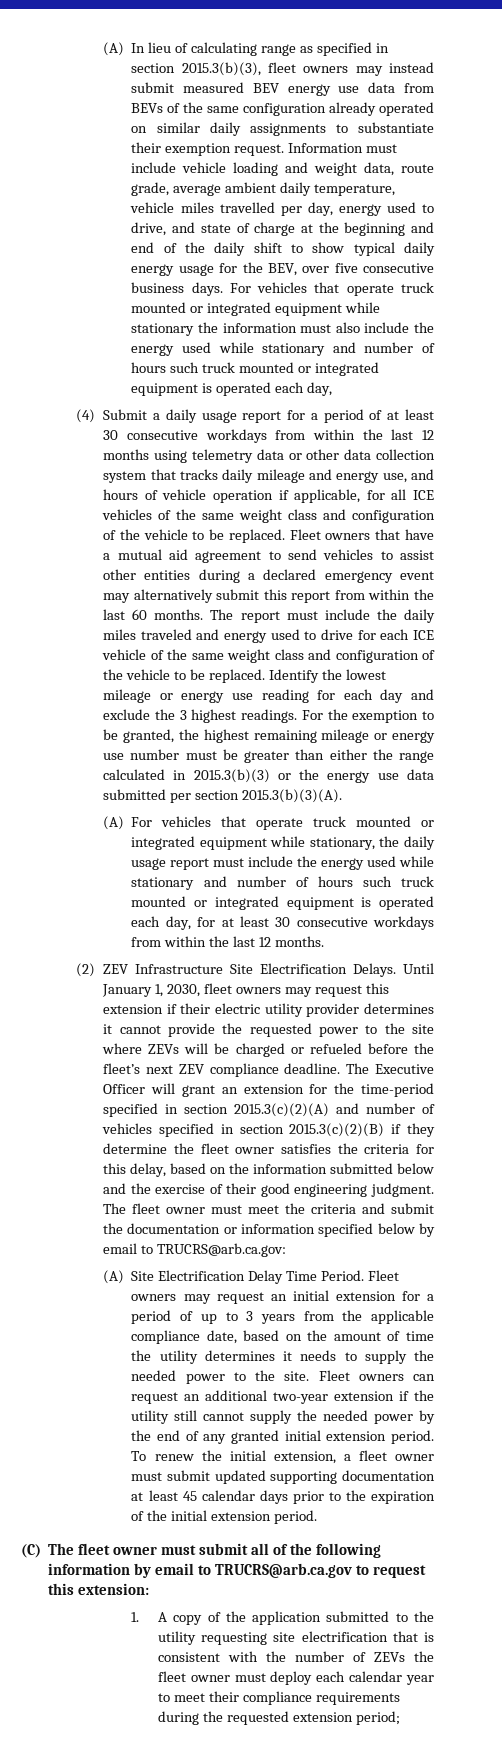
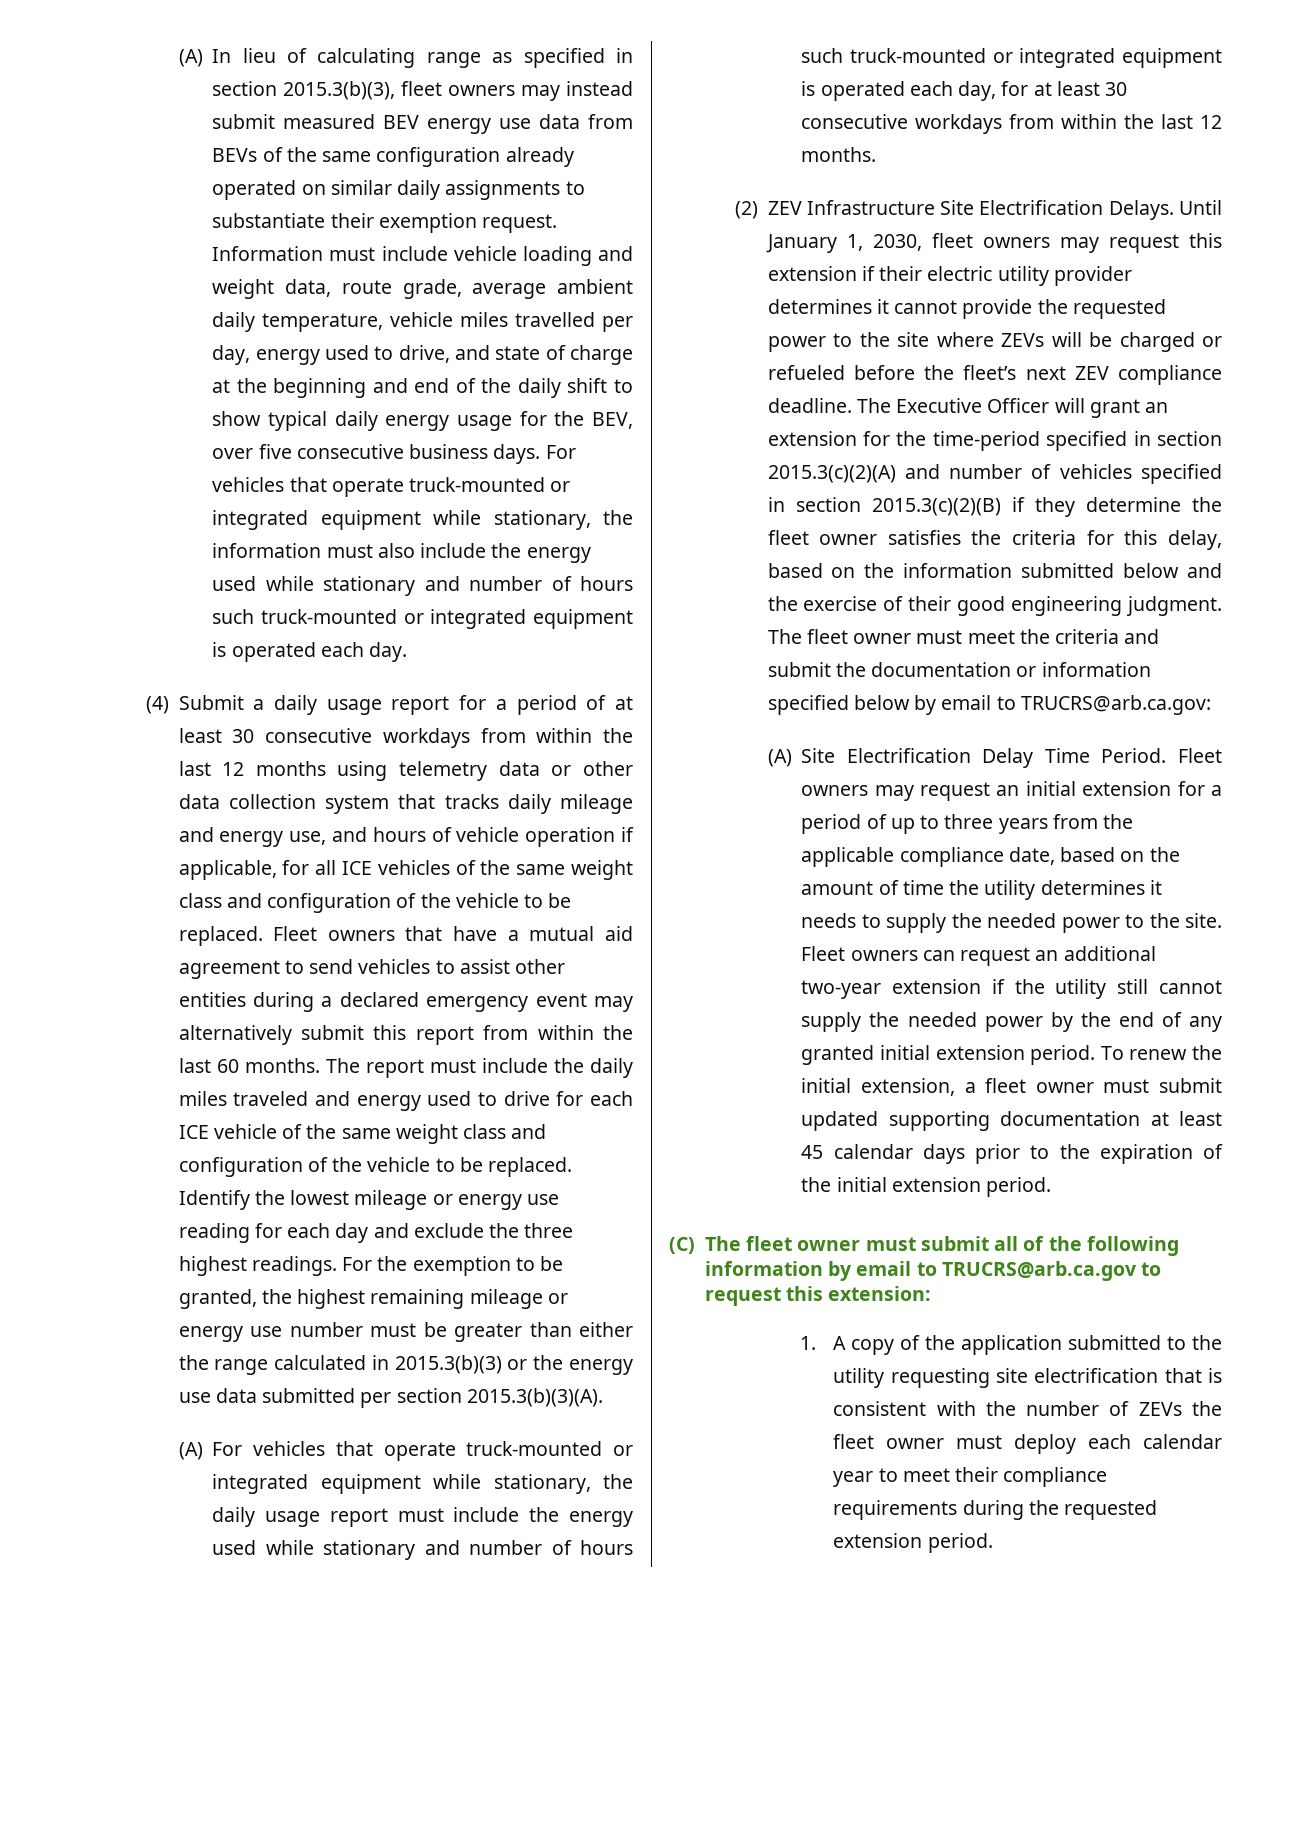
[400,282,434,293] [131,302,381,316] [131,323,195,336] truck mounted or integrated equipment while stationary -> [409,477,571,492] [212,510,591,530] truck-mounted or integrated equipment while stationary,
[202,362,379,376] [131,382,333,396] truck mounted or integrated equipment is operated each day, -> [261,609,633,629] [212,642,408,662] truck-mounted or integrated equipment is operated each day.
[179,710,187,720] 3 -> [524,1223,574,1238] three
[313,816,412,827] truck mounted -> [466,1441,603,1456] truck-mounted
[400,876,434,887] [131,896,187,907] truck mounted -> [850,48,987,63] truck-mounted
[246,1311,254,1321] 3 -> [944,814,994,829] three
[355,1711,400,1725] period; -> [927,1533,993,1553] period.

